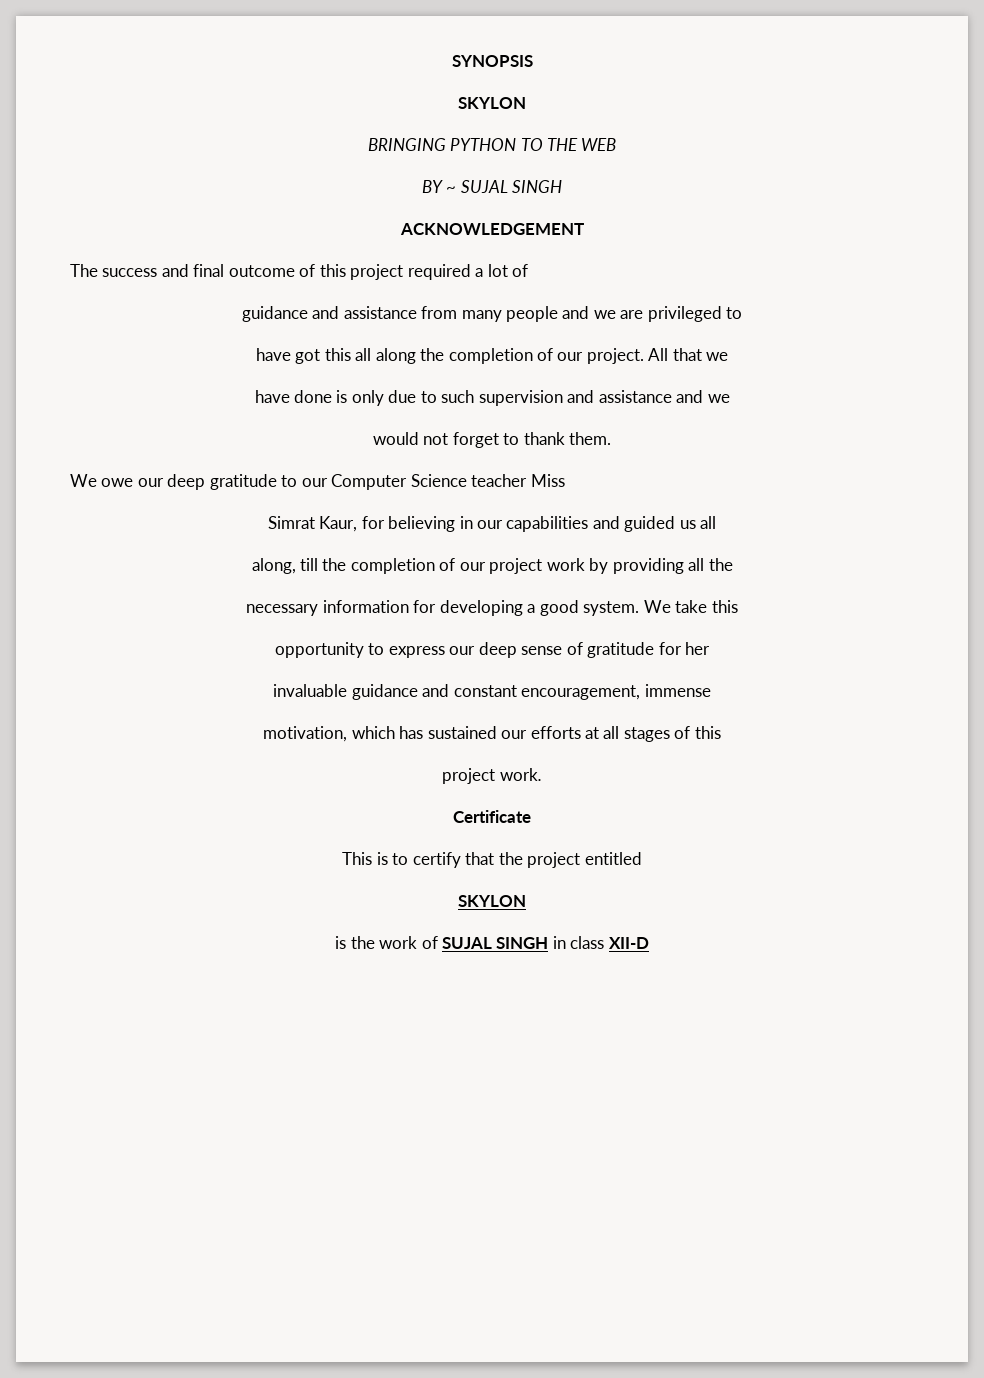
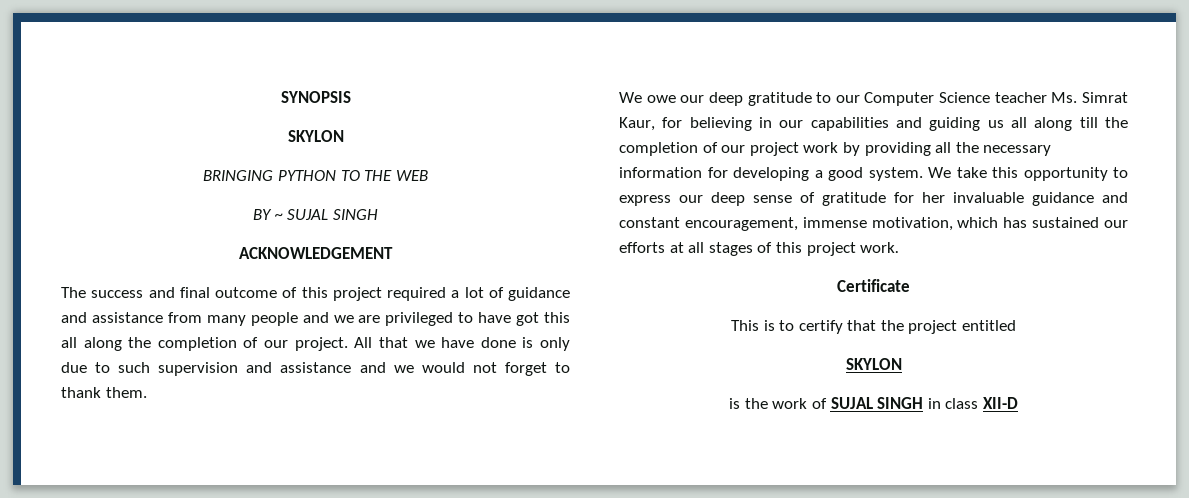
(529, 270) // -> (504, 292) none
(743, 313) // -> (474, 317) none
(729, 356) // -> (435, 344) none
(730, 398) // -> (414, 369) none
[530,474,565,487] Miss // -> [1051,92,1078,103] Ms.
[624,516,676,532] guided -> [929,117,981,131] guiding
[251,558,296,574] // along, -> [1034,117,1073,131] along
(733, 564) // -> (979, 147) none
(738, 606) // -> (1018, 172) none
(711, 648) // -> (945, 197) none
(711, 690) // -> (867, 222) none
(721, 732) // -> (802, 247) none

